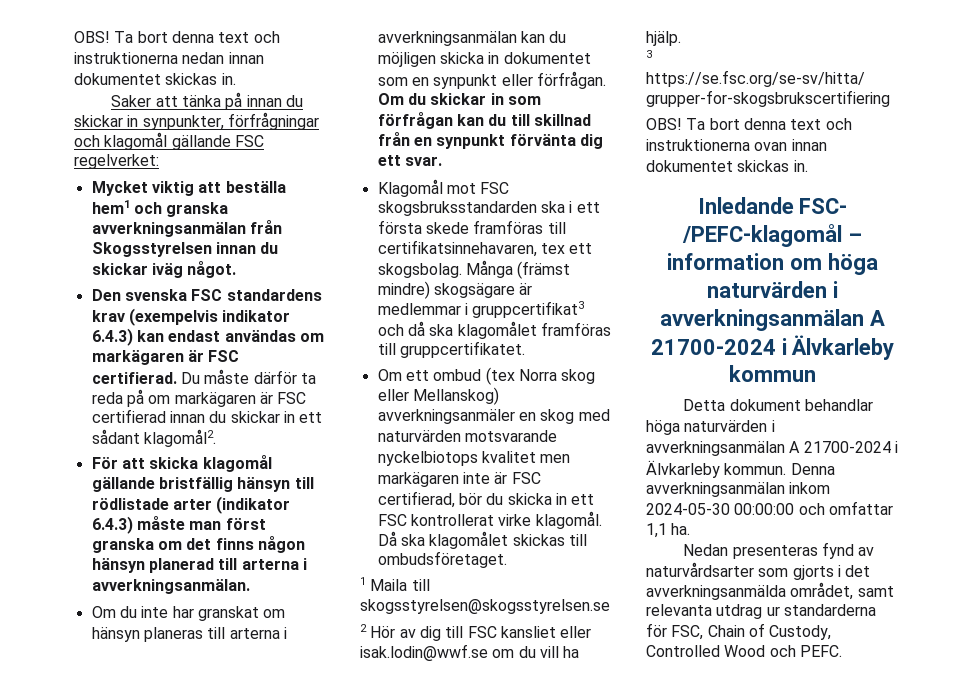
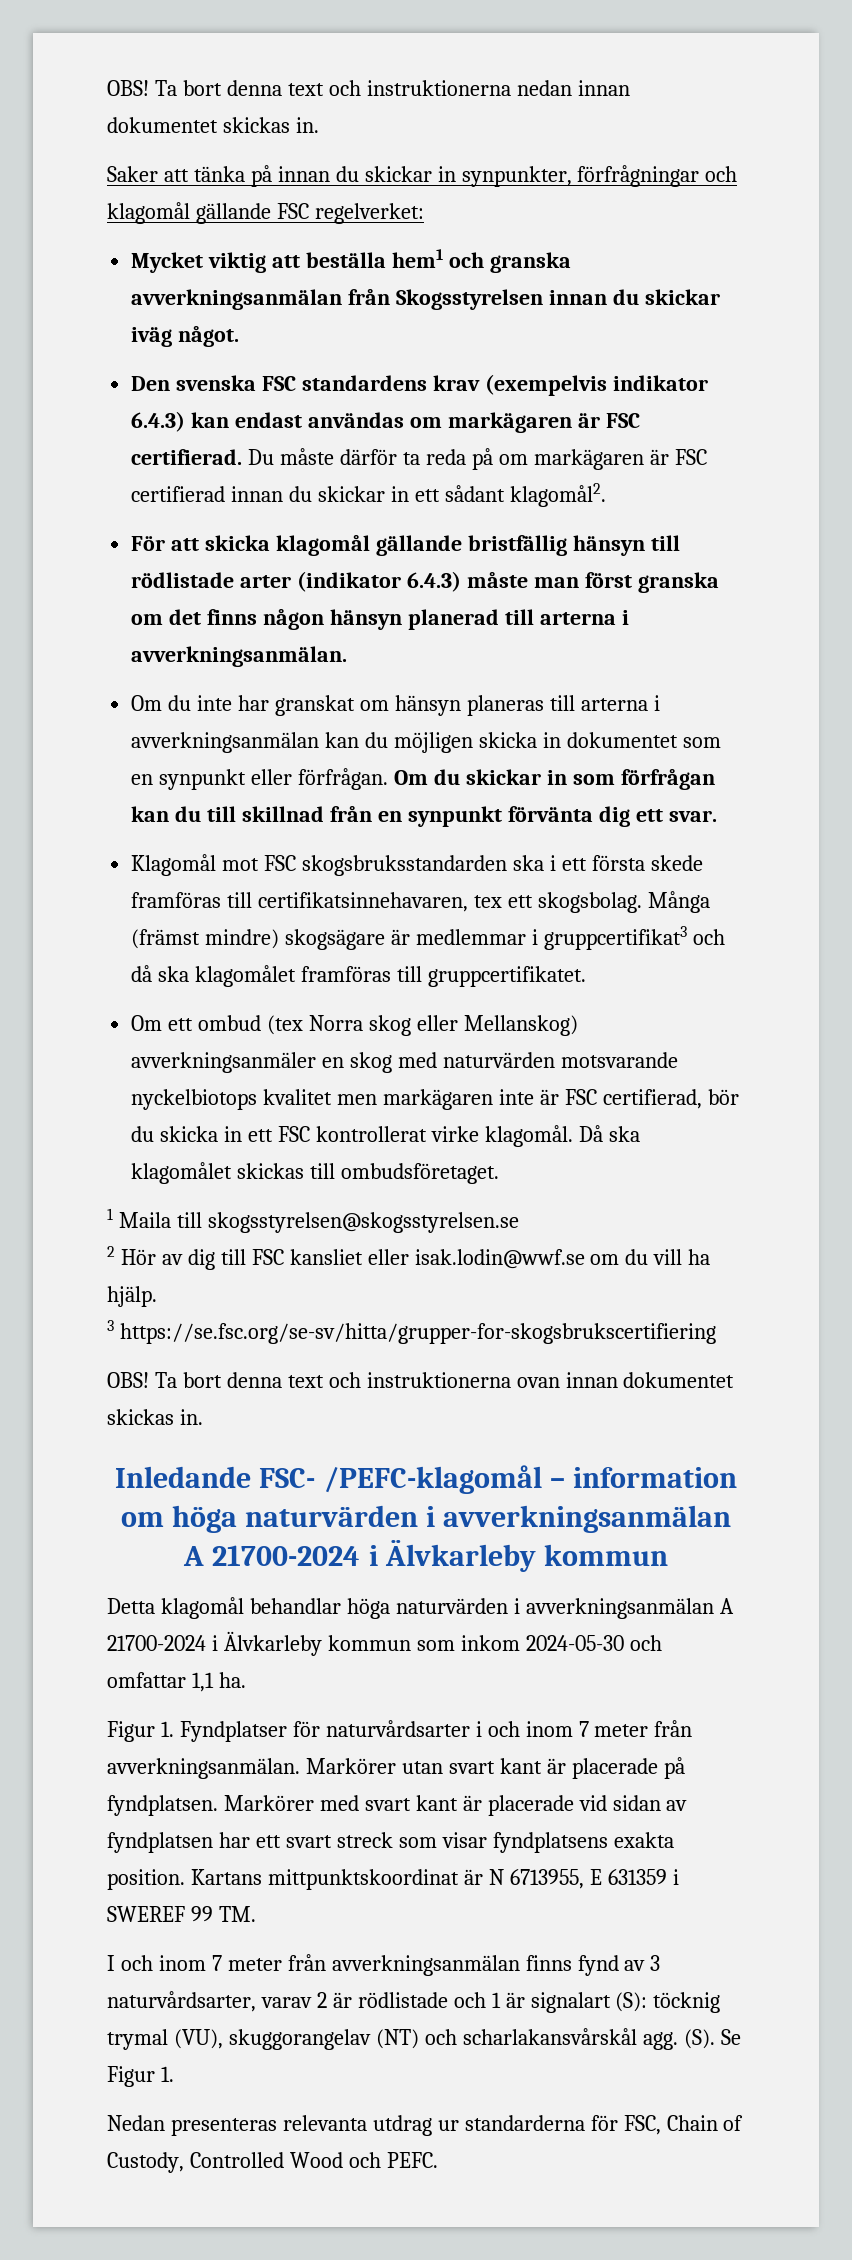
[729,399,801,411] dokument -> [160,1597,244,1619] klagomål
[724,463,835,475] [646,482,785,497] kommun. Denna avverkningsanmälan -> [327,1635,455,1651] kommun som
[734,503,795,515] 00:00:00 -> (624, 1643) none
[683,542,875,559] [646,562,871,580] [646,582,894,600] Nedan presenteras fynd av naturvårdsarter som gjorts i det avverkningsanmälda området, samt -> [107,1720,693,1742] [107,1757,685,1779] [107,1795,688,1816] [107,1832,674,1853] [107,1869,679,1890] [107,1906,256,1922] [107,1954,661,1976] [107,1991,721,2013] [107,2028,741,2050] [107,2066,174,2087] [107,2115,277,2136] Figur 1. Fyndplatser för naturvårdsarter i och inom 7 meter från avverkningsanmälan. Markörer utan svart kant är placerade på fyndplatsen. Markörer med svart kant är placerade vid sidan av fyndplatsen har ett svart streck som visar fyndplatsens exakta position. Kartans mittpunktskoordinat är N 6713955, E 631359 i SWEREF 99 TM. // I och inom 7 meter från avverkningsanmälan finns fynd av 3 naturvårdsarter, varav 2 är rödlistade och 1 är signalart (S): töcknig trymal (VU), skuggorangelav (NT) och scharlakansvårskål agg. (S). Se Figur 1. // Nedan presenteras

